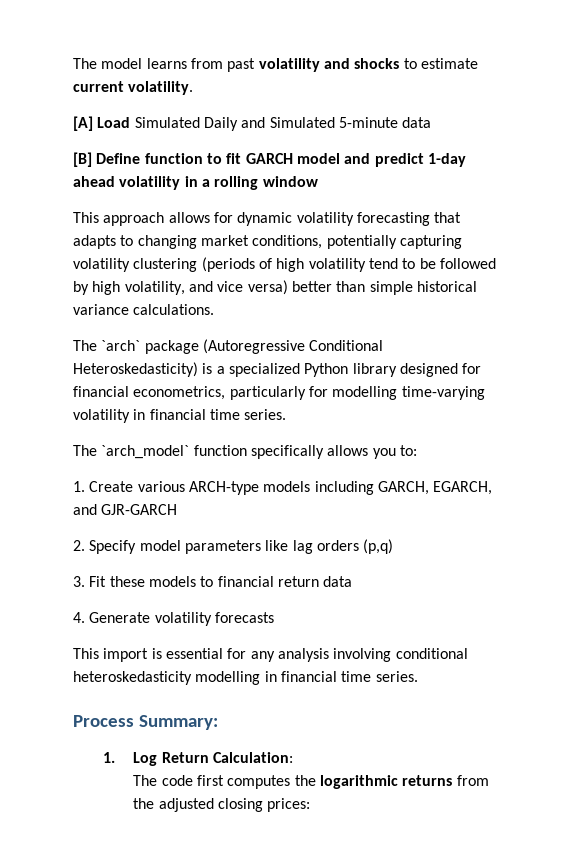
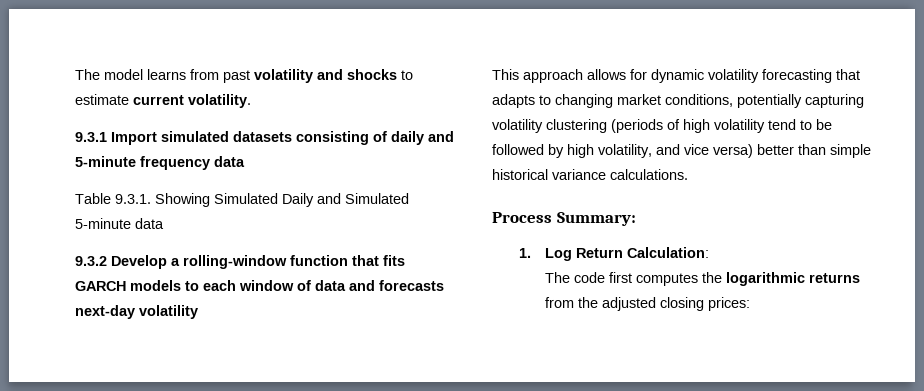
[73,116,131,131] [A] Load -> [75,131,454,145] [75,156,245,170] [75,193,210,207] 9.3.1 Import simulated datasets consisting of daily and 5-minute frequency data // Table 9.3.1. Showing
[73,152,466,167] [73,176,318,190] [B] Define function to fit GARCH model and predict 1-day ahead volatility in a rolling window -> [75,255,405,269] [75,280,444,291] [75,305,198,319] 9.3.2 Develop a rolling-window function that fits GARCH models to each window of data and forecasts next-day volatility
[73,339,384,354] [73,362,482,377] [73,386,485,400] [73,409,287,423] [73,445,417,459] [73,481,493,495] [73,504,178,515] [73,539,394,554] [73,576,353,587] [73,612,274,626] [73,648,468,662] [73,671,418,685] // The `arch` package (Autoregressive Conditional Heteroskedasticity) is a specialized Python library designed for financial econometrics, particularly for modelling time-varying volatility in financial time series. // The `arch_model` function specifically allows you to: // 1. Create various ARCH-type models including GARCH, EGARCH, and GJR-GARCH // 2. Specify model parameters like lag orders (p,q) // 3. Fit these models to financial return data // 4. Generate volatility forecasts // This import is essential for any analysis involving conditional heteroskedasticity modelling in financial time series. -> (688, 174) none

